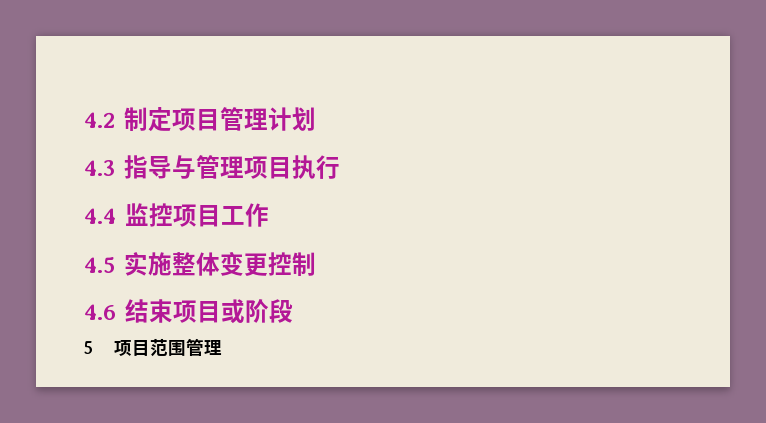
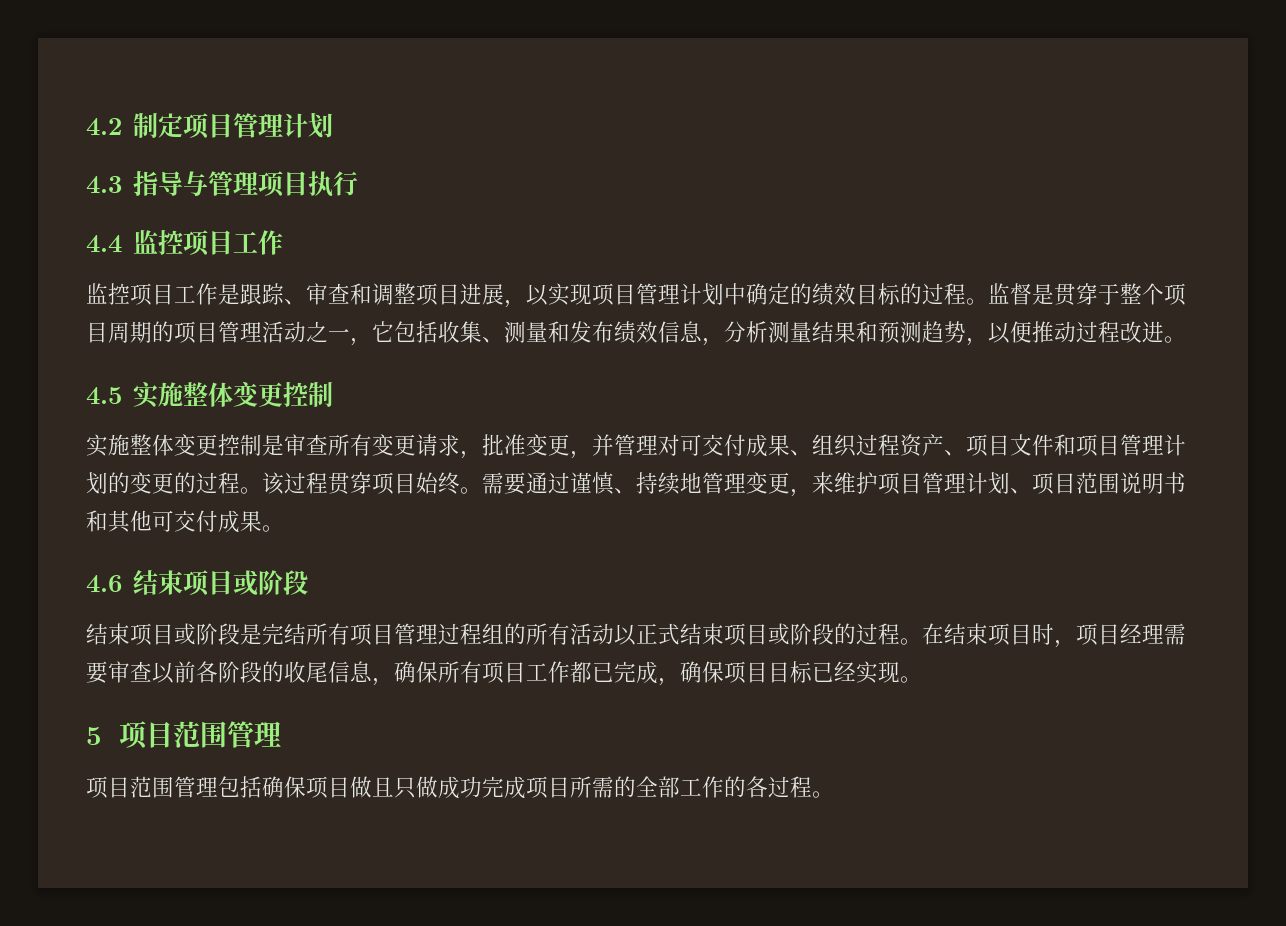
(269, 215) none -> [86,283,1186,308] [86,321,1186,346] // 监控项目工作是跟踪、审查和调整项目进展，以实现项目管理计划中确定的绩效目标的过程。监督是贯穿于整个项目周期的项目管理活动之一，它包括收集、测量和发布绩效信息，分析测量结果和预测趋势，以便推动过程改进。
(316, 264) none -> [86,434,1186,459] [86,472,1186,497] [86,510,284,533] // 实施整体变更控制是审查所有变更请求，批准变更，并管理对可交付成果、组织过程资产、项目文件和项目管理计划的变更的过程。该过程贯穿项目始终。需要通过谨慎、持续地管理变更，来维护项目管理计划、项目范围说明书和其他可交付成果。
[84,338,222,357] 5项目范围管理 -> [86,623,1186,648] [86,661,922,686] [86,721,282,749] [86,776,834,799] 结束项目或阶段是完结所有项目管理过程组的所有活动以正式结束项目或阶段的过程。在结束项目时，项目经理需要审查以前各阶段的收尾信息，确保所有项目工作都已完成，确保项目目标已经实现。 // 5项目范围管理 // 项目范围管理包括确保项目做且只做成功完成项目所需的全部工作的各过程。

